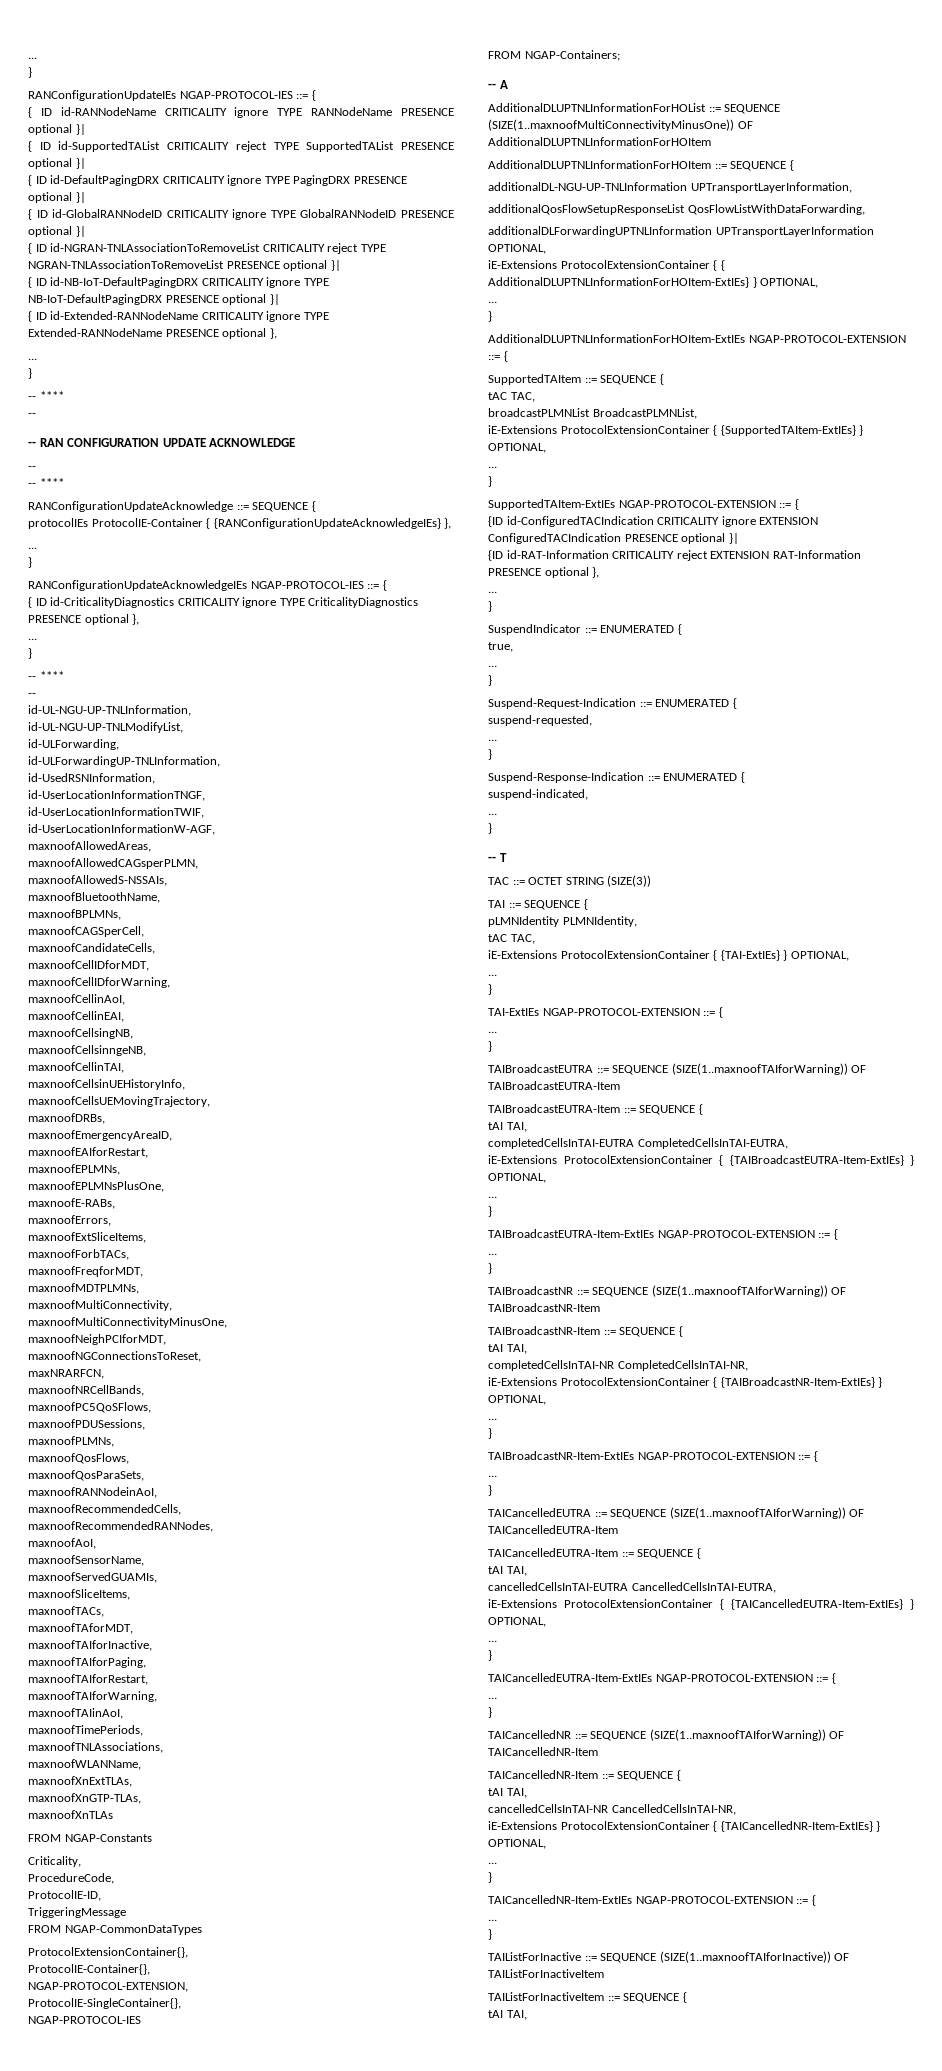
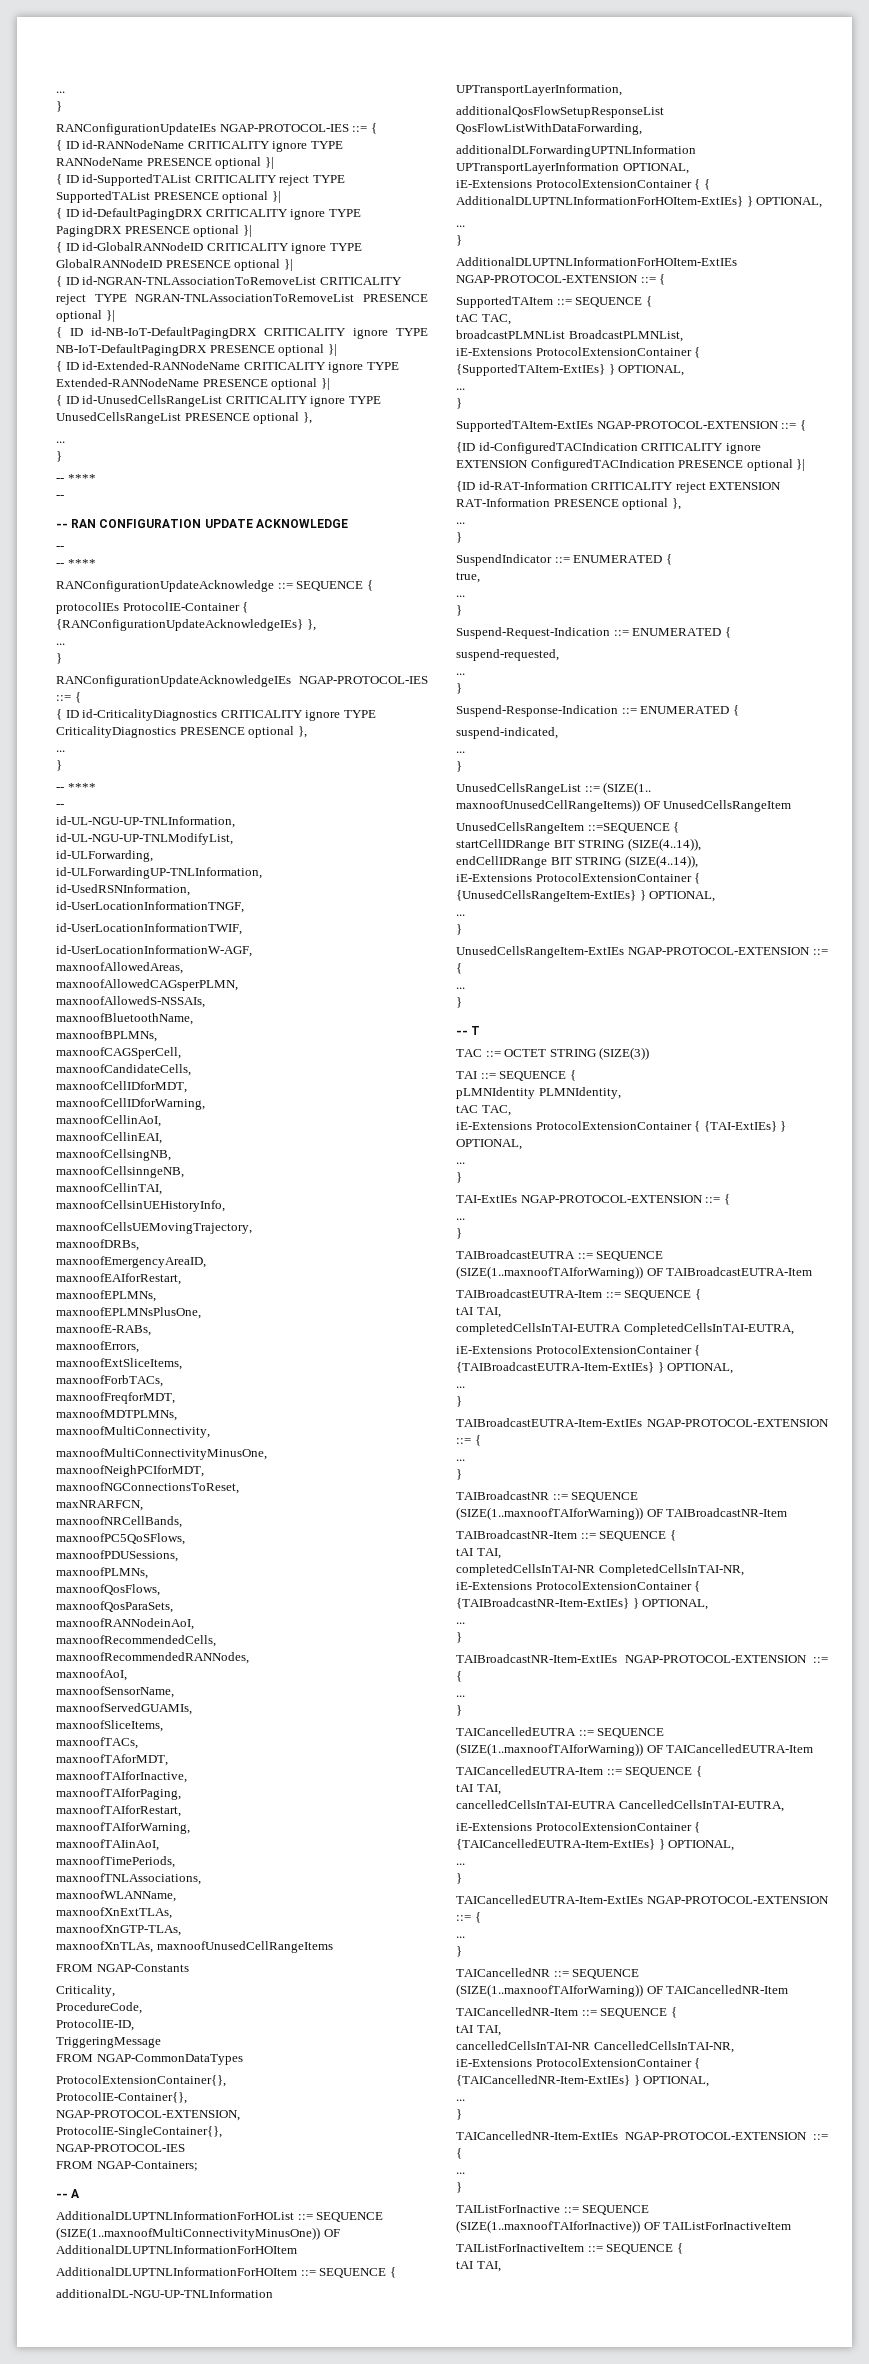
(267, 333) none -> [320,378,330,390] [56,395,381,407] [56,412,300,424] }| // { ID id-UnusedCellsRangeList CRITICALITY ignore TYPE UnusedCellsRangeList PRESENCE optional
[28,1810,113,1819] maxnoofXnTLAs -> [56,1941,333,1953] maxnoofXnTLAs, maxnoofUnusedCellRangeItems
(492, 828) none -> [456,782,652,795] [456,799,792,812] [456,822,680,834] [456,838,701,851] [456,855,698,868] [456,873,701,884] [456,890,716,902] [456,914,465,916] [456,924,462,935] [456,946,828,958] [456,963,462,974] [456,987,465,989] [456,997,462,1008] // UnusedCellsRangeList ::= (SIZE(1.. maxnoofUnusedCellRangeItems)) OF UnusedCellsRangeItem // UnusedCellsRangeItem ::=SEQUENCE { // startCellIDRange BIT STRING (SIZE(4..14)), // endCellIDRange BIT STRING (SIZE(4..14)), // iE-Extensions ProtocolExtensionContainer { {UnusedCellsRangeItem-ExtIEs} } OPTIONAL, // ... // } // UnusedCellsRangeItem-ExtIEs NGAP-PROTOCOL-EXTENSION ::= { // ... // }

